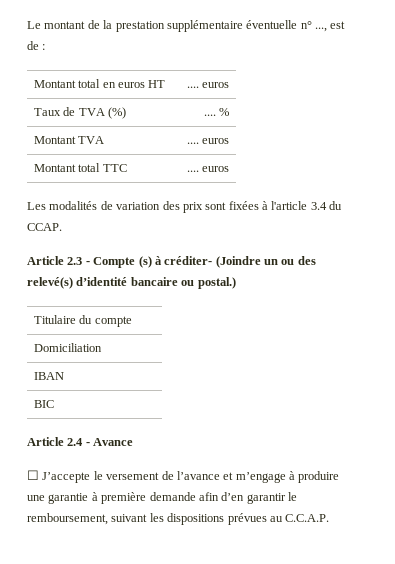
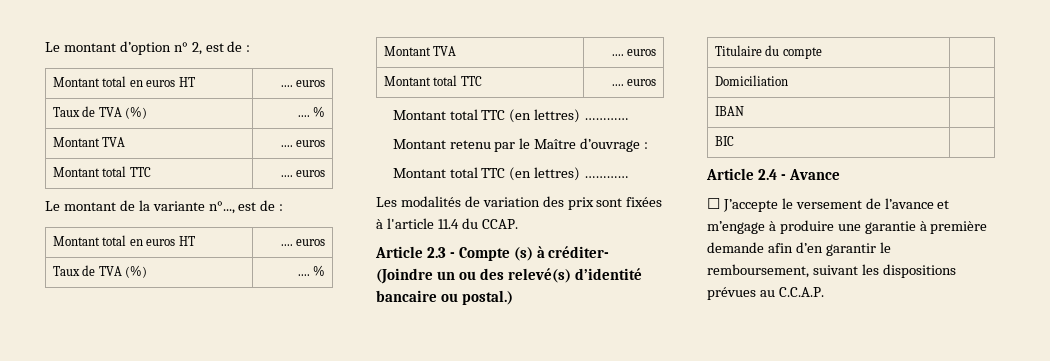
[27,20,327,32] Le montant de la prestation supplémentaire éventuelle n° ..., -> [45,41,202,55] Le montant d’option n° 2,
(230, 169) none -> [45,200,284,214] [52,235,195,246] [280,239,326,246] [52,265,148,278] [297,265,326,276] [383,46,457,56] [611,49,657,56] [383,75,482,86] [611,79,657,86] [392,109,629,123] [392,138,649,152] [392,167,629,181] // Le montant de la variante n°..., est de : // Montant total en euros HT | .... euros // Taux de TVA (%) | .... % // Montant TVA | .... euros // Montant total TTC | .... euros // Montant total TTC (en lettres) ………… // Montant retenu par le Maître d’ouvrage : // Montant total TTC (en lettres) …………
[310,202,327,210] 3.4 -> [437,219,459,229] 11.4

